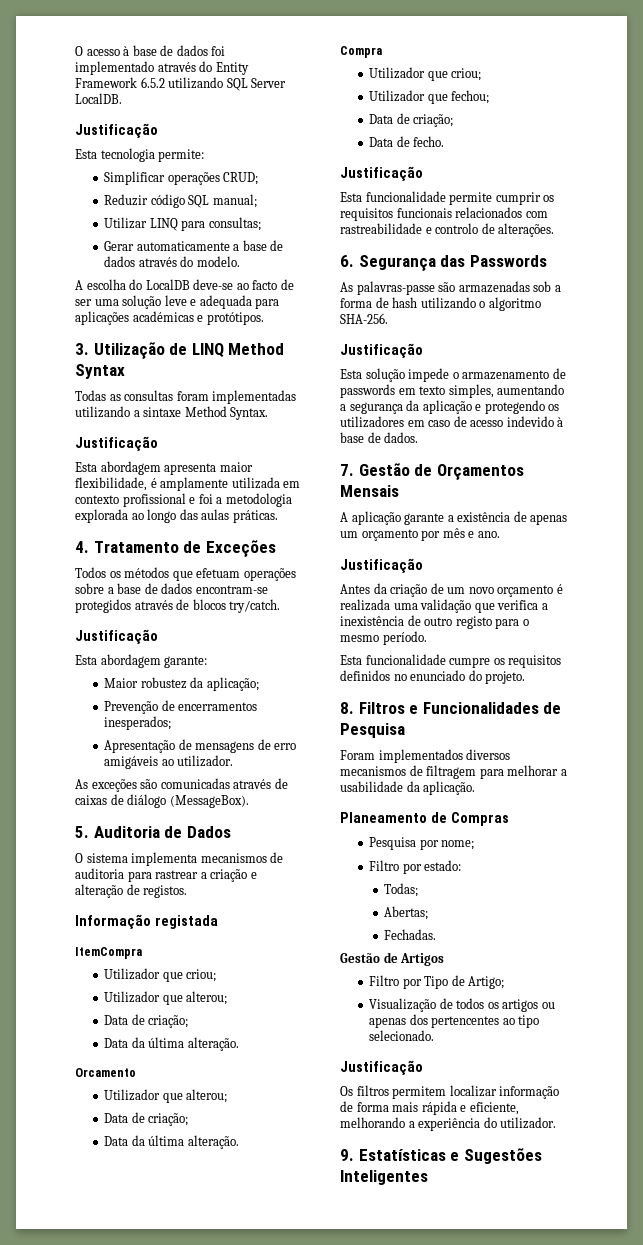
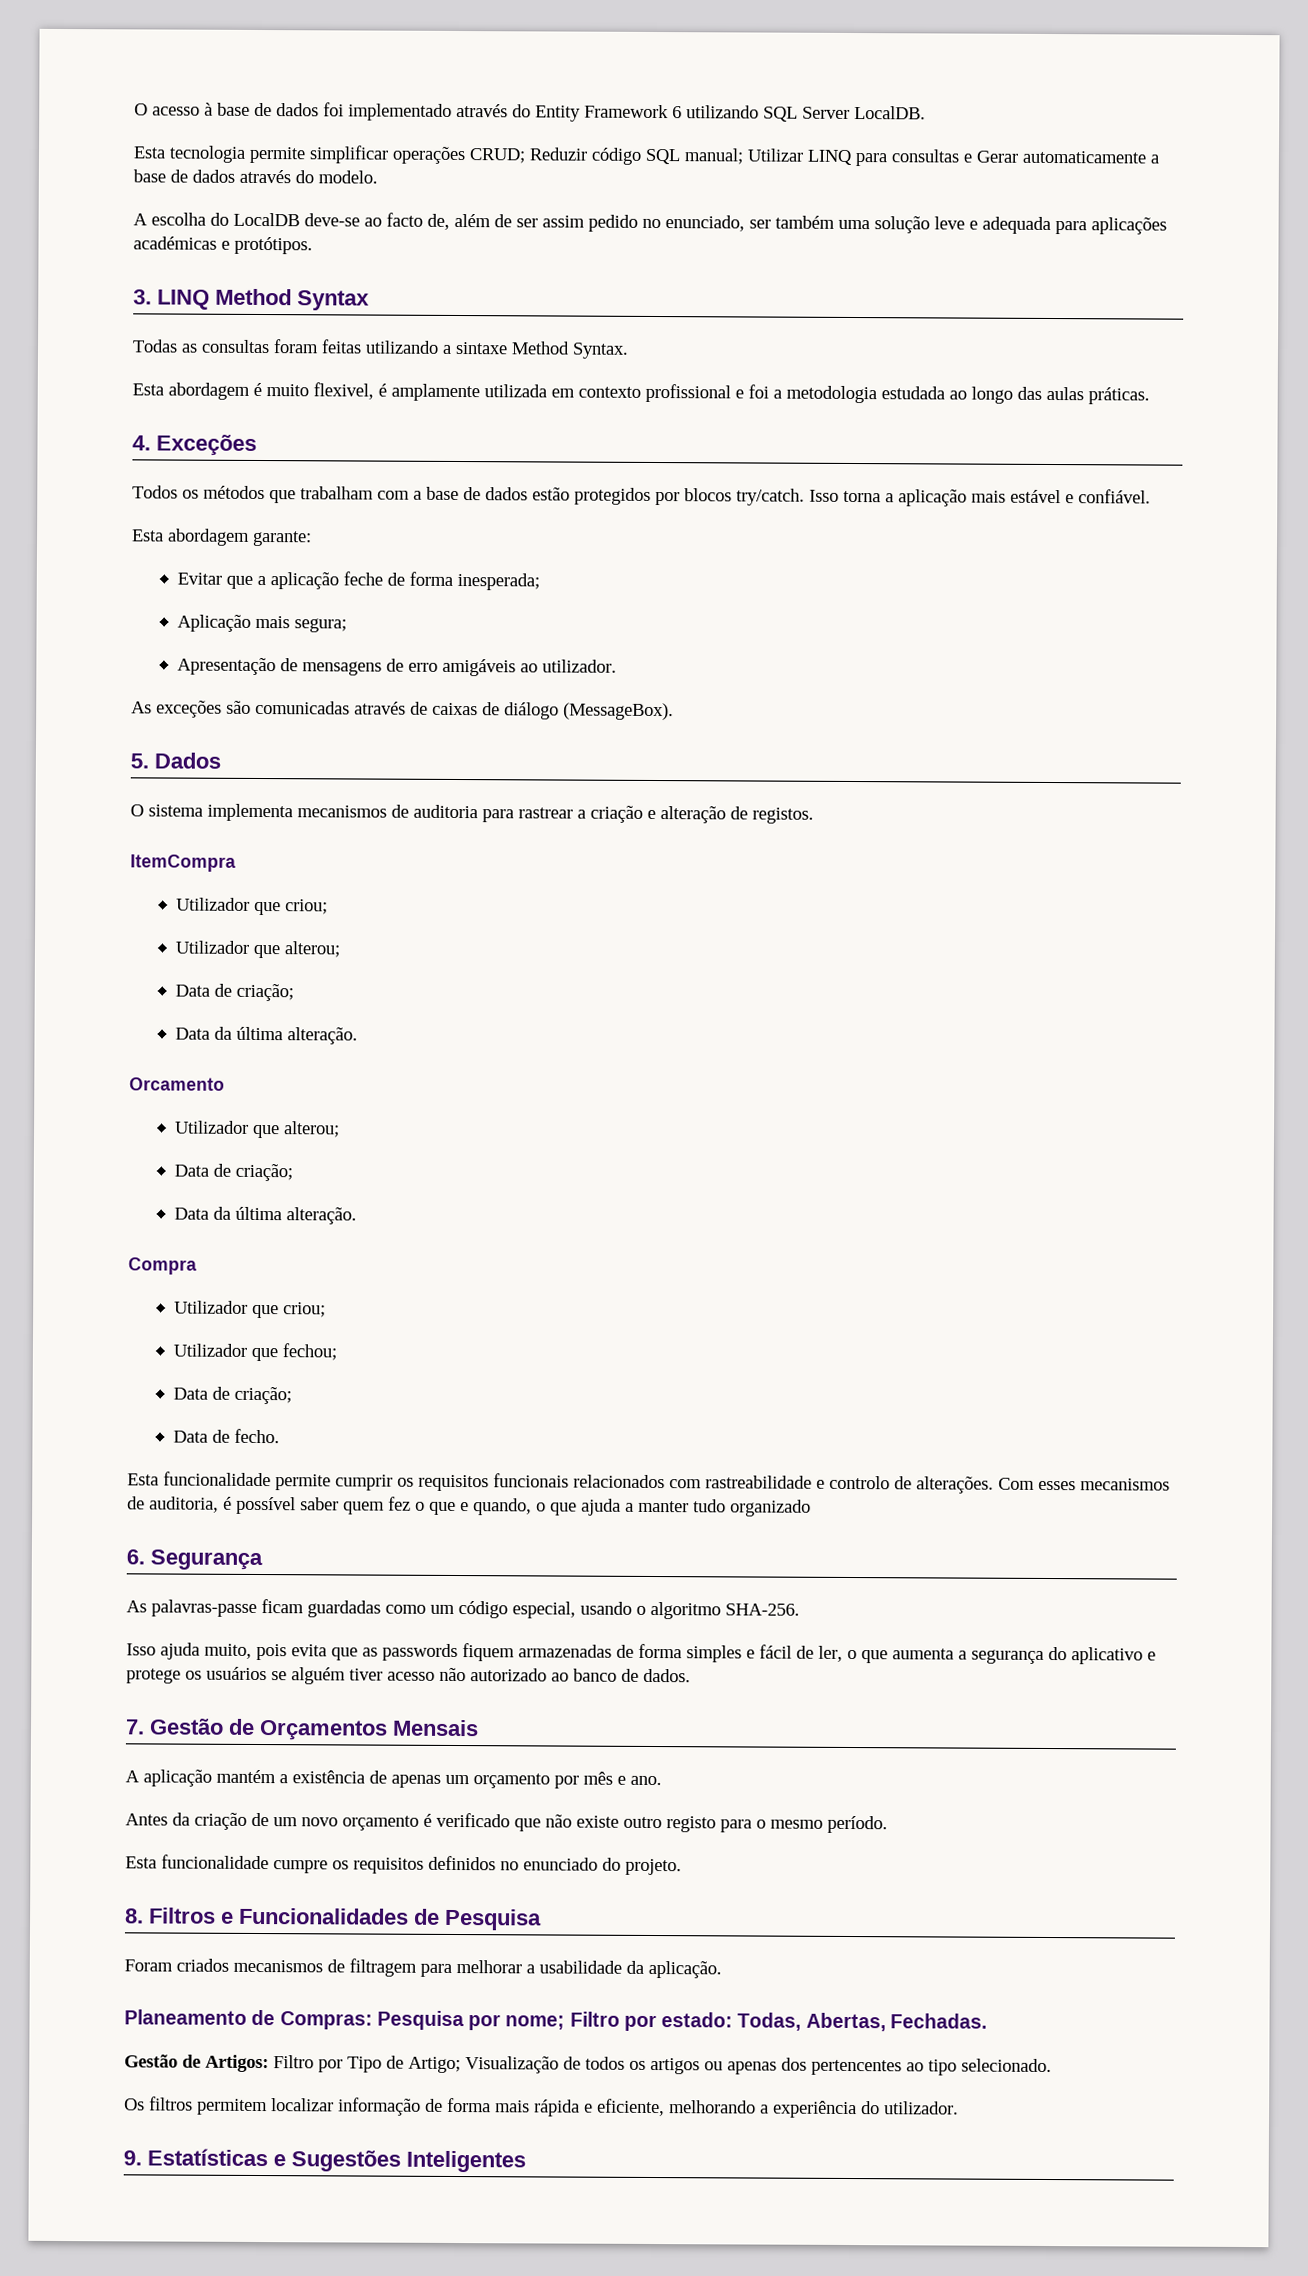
[140,77,165,88] 6.5.2 -> [672,106,682,119] 6
[75,123,158,138] // Justificação -> (926, 113) none
[158,149,205,162] [104,171,166,185] permite: // Simplificar -> [249,145,389,164] permite simplificar
(259, 178) // -> (526, 156) none
(257, 201) // -> (744, 156) none
[208,217,261,231] consultas; // -> [891,149,972,163] consultas e
[280,279,294,290] [75,299,92,306] de ser -> [427,213,835,232] de, além de ser assim pedido no enunciado, ser também
[93,342,188,359] Utilização de -> (152, 297) none
[212,390,297,404] implementadas -> [321,339,362,354] feitas
[75,436,158,451] [75,461,253,475] [75,477,147,491] // Justificação // Esta abordagem apresenta maior flexibilidade, -> [132,382,374,400] // Esta abordagem é muito flexivel,
[75,509,128,523] explorada -> [881,386,945,400] estudada
[93,541,202,553] Tratamento de -> (151, 443) none
[196,568,296,581] [75,583,268,594] [75,599,281,613] [75,629,158,644] [75,654,208,668] [104,677,259,691] [104,700,258,714] [104,716,172,730] efetuam operações sobre a base de dados encontram-se protegidos através de blocos try/catch. // Justificação // Esta abordagem garante: // Maior robustez da aplicação; // Prevenção de encerramentos inesperados; -> [300,486,1151,507] [132,528,312,547] [176,571,540,591] [176,614,347,633] trabalham com a base de dados estão protegidos por blocos try/catch. Isso torna a aplicação mais estável e confiável. // Esta abordagem garante: // Evitar que a aplicação feche de forma inesperada; // Aplicação mais segura;
[93,826,183,838] Auditoria de -> (149, 761) none
[75,914,218,929] // Informação registada -> (814, 815) none
[340,166,423,181] // Justificação -> (280, 1436) none
(555, 230) none -> [998,1477,1170,1491] [127,1496,811,1517] Com esses mecanismos de auditoria, é possível saber quem fez o que e quando, o que ajuda a manter tudo organizado
[440,255,547,267] das Passwords -> (263, 1560) none
[438,281,561,293] [340,297,541,311] [340,313,388,324] [340,343,423,358] [340,368,566,382] [340,384,565,398] [340,400,560,414] [340,416,564,428] [340,432,364,443] são armazenadas sob a forma de hash utilizando o algoritmo SHA-256. // Justificação // Esta solução impede o armazenamento de passwords em texto simples, aumentando a segurança da aplicação e protegendo os utilizadores em caso de acesso indevido à base -> [261,1599,800,1620] [126,1642,1156,1665] [126,1666,617,1685] ficam guardadas como um código especial, usando o algoritmo SHA-256. // Isso ajuda muito, pois evita que as passwords fiquem armazenadas de forma simples e fácil de ler, o que aumenta a segurança do aplicativo e protege os usuários se alguém tiver acesso não autorizado ao banco
[404,513,445,525] garante -> [216,1769,276,1784] mantém
[340,558,423,573] // Justificação -> (662, 1780) none
[340,599,548,613] [340,615,421,626] realizada uma validação que verifica a inexistência de -> [436,1812,619,1832] verificado que não existe
[378,749,511,763] implementados diversos -> [176,1958,229,1972] criados
[450,812,509,826] Compras // -> [279,2011,373,2030] Compras:
(475, 845) // -> (566, 2022) none
[384,883,419,897] [384,906,429,920] // Todas; // Abertas; // -> [737,2012,886,2032] Todas, Abertas,
[400,953,445,966] Artigos // -> [205,2054,269,2073] Artigos:
(505, 982) // -> (461, 2065) none
[340,1060,423,1075] // Justificação -> (1052, 2065) none

